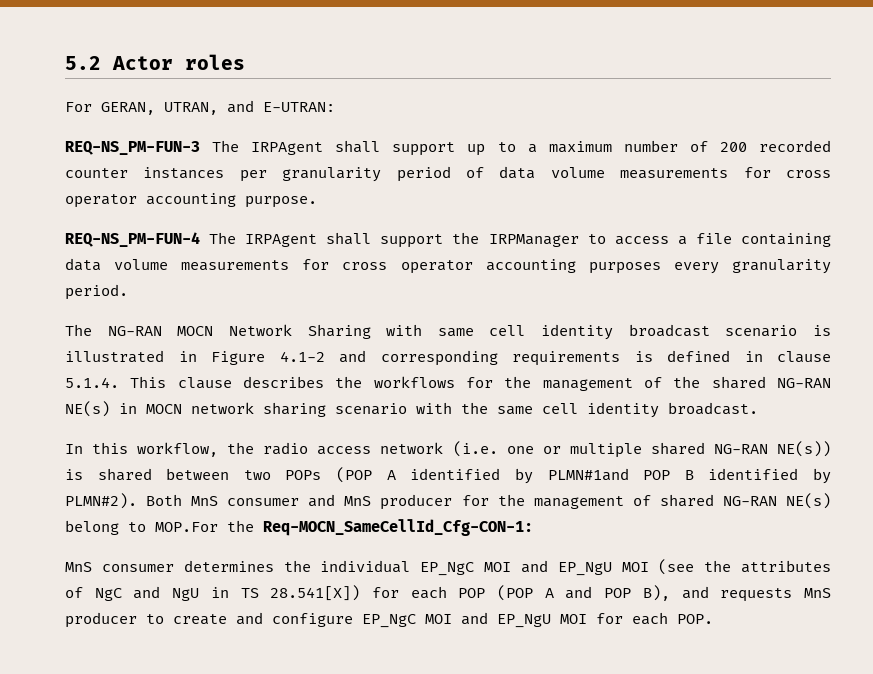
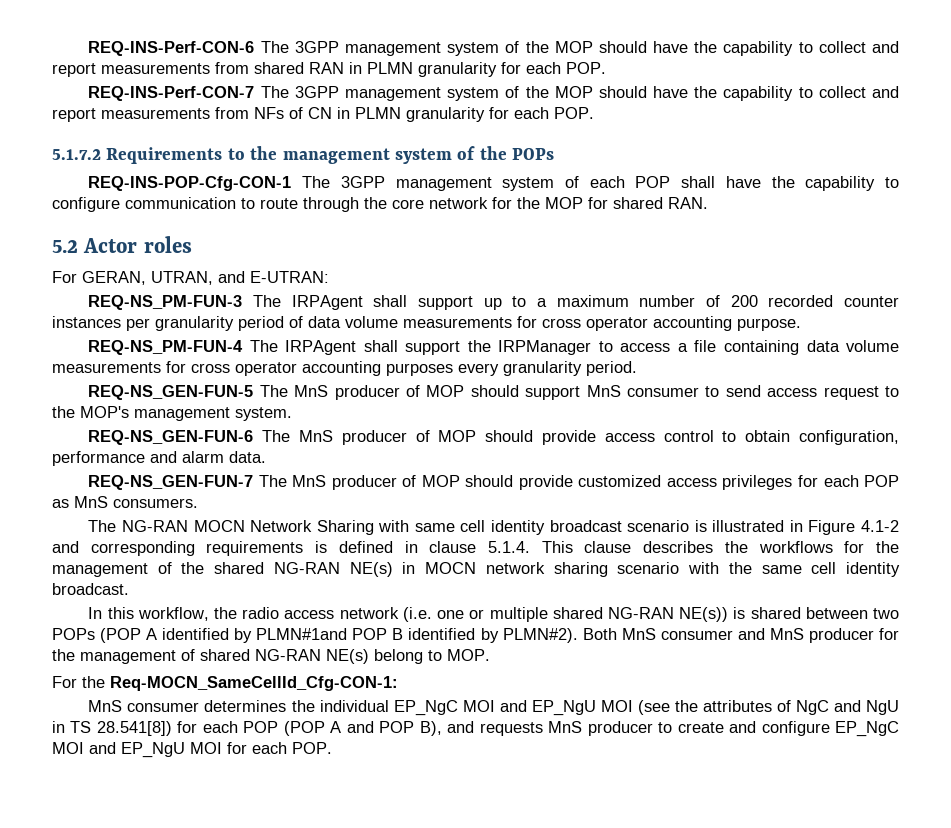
(65, 63) none -> [88,41,900,56] [52,62,606,77] [88,86,900,101] [52,107,594,122] [52,146,555,164] [88,176,899,191] [52,197,708,212] REQ-INS-Perf-CON-6 The 3GPP management system of the MOP should have the capability to collect and report measurements from shared RAN in PLMN granularity for each POP. // REQ-INS-Perf-CON-7 The 3GPP management system of the MOP should have the capability to collect and report measurements from NFs of CN in PLMN granularity for each POP. // 5.1.7.2 Requirements to the management system of the POPs // REQ-INS-POP-Cfg-CON-1 The 3GPP management system of each POP shall have the capability to configure communication to route through the core network for the MOP for shared RAN. //
(128, 292) none -> [88,385,899,400] [52,406,292,421] [88,430,900,445] [52,451,266,466] [88,475,899,490] [52,496,198,508] // REQ-NS_GEN-FUN-5 The MnS producer of MOP should support MnS consumer to send access request to the MOP's management system. // REQ-NS_GEN-FUN-6 The MnS producer of MOP should provide access control to obtain configuration, performance and alarm data. // REQ-NS_GEN-FUN-7 The MnS producer of MOP should provide customized access privileges for each POP as MnS consumers.
[155,522,218,532] MOP.For -> [447,649,490,661] [52,676,77,688] MOP. // For
[270,585,361,601] 28.541[X]) -> [96,721,172,736] 28.541[8])

